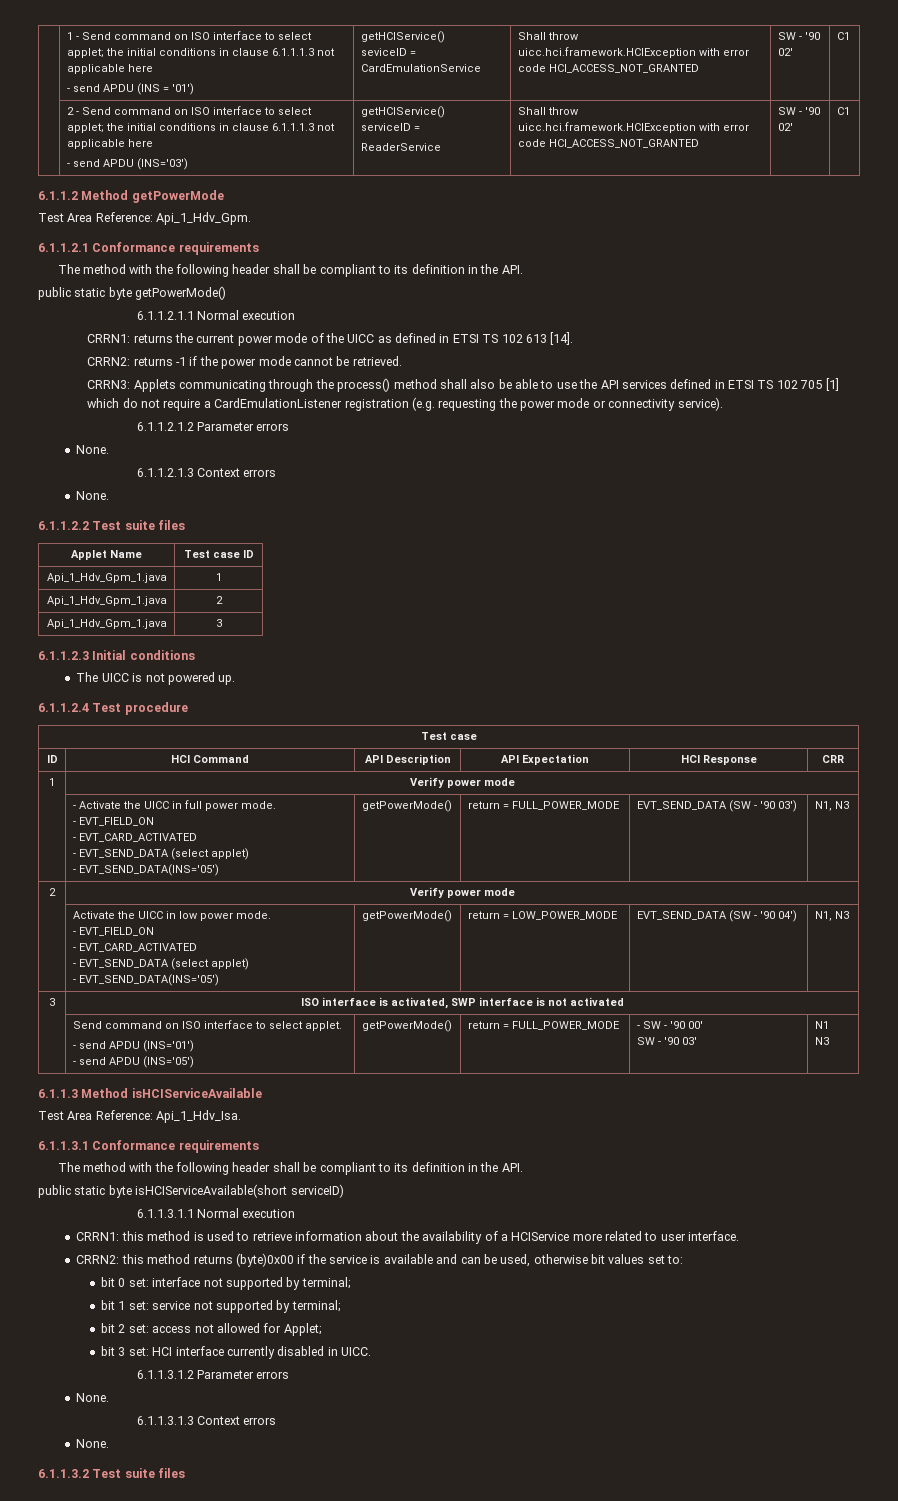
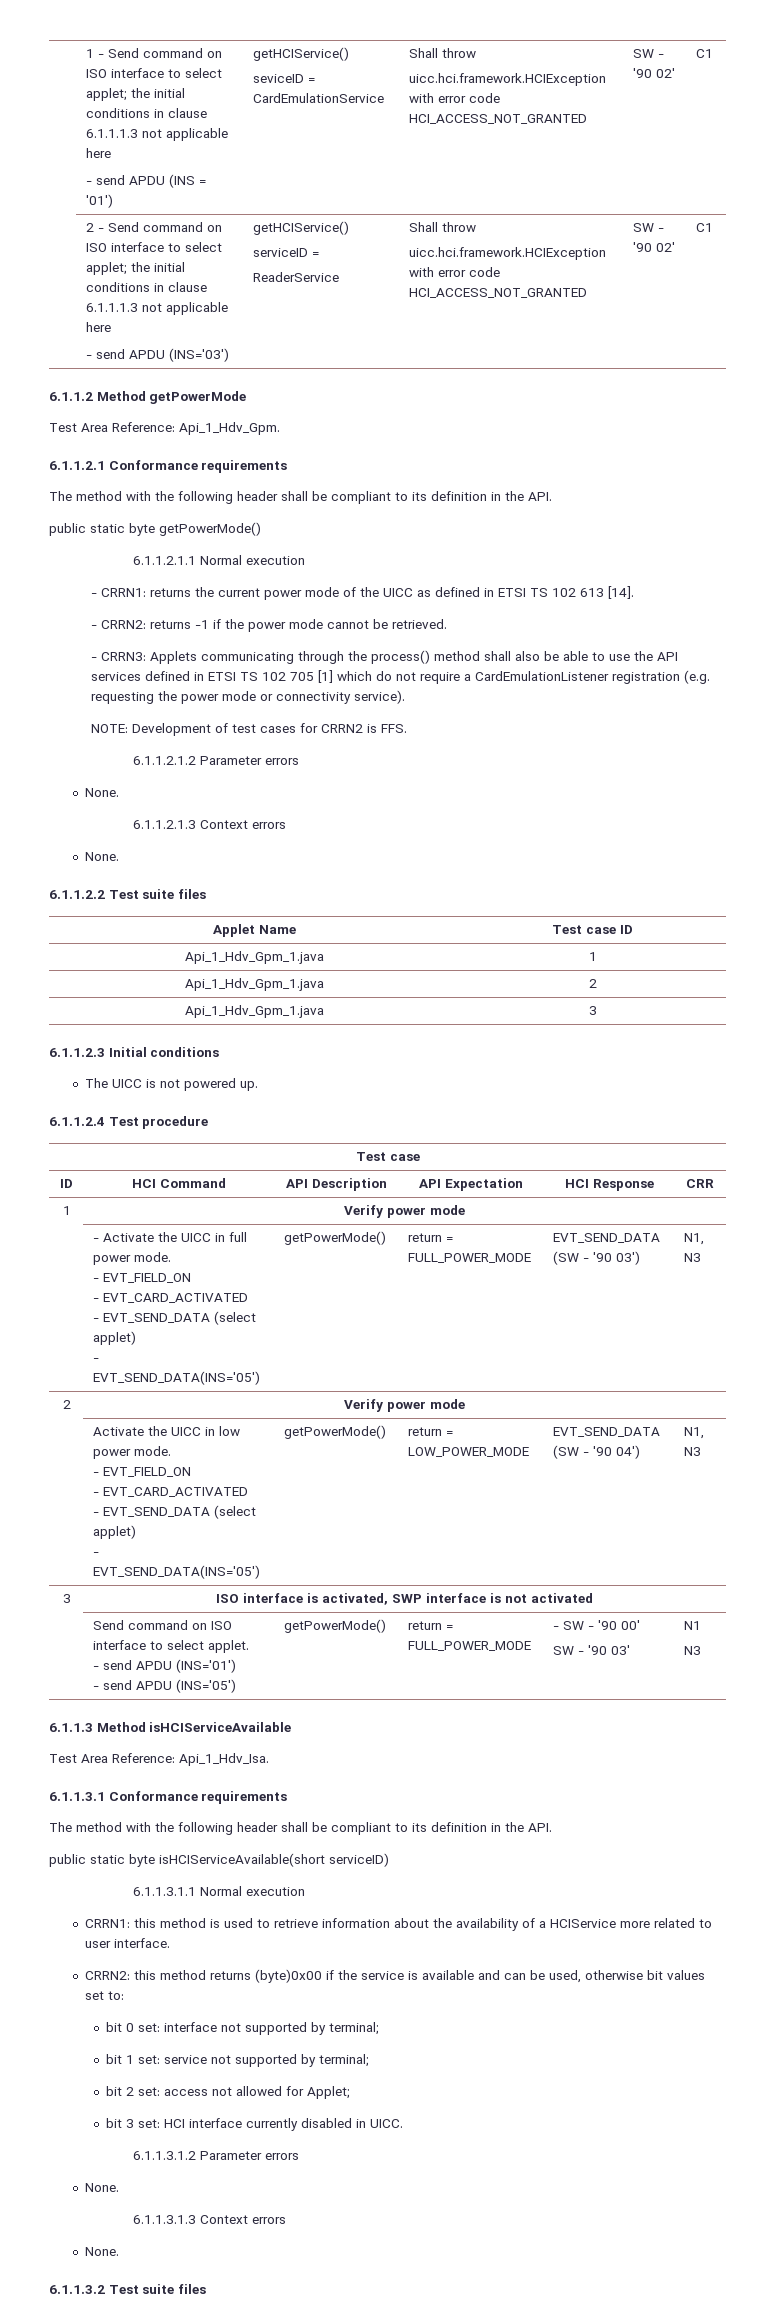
(296, 315) none -> [91,593,98,597] -
(574, 338) none -> [91,625,98,629] -
(402, 361) none -> [91,657,98,661] -
(723, 404) none -> [91,723,408,736] // NOTE: Development of test cases for CRRN2 is FFS.

